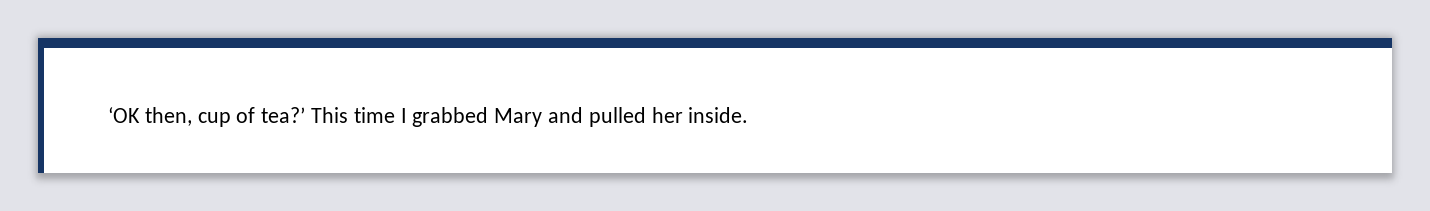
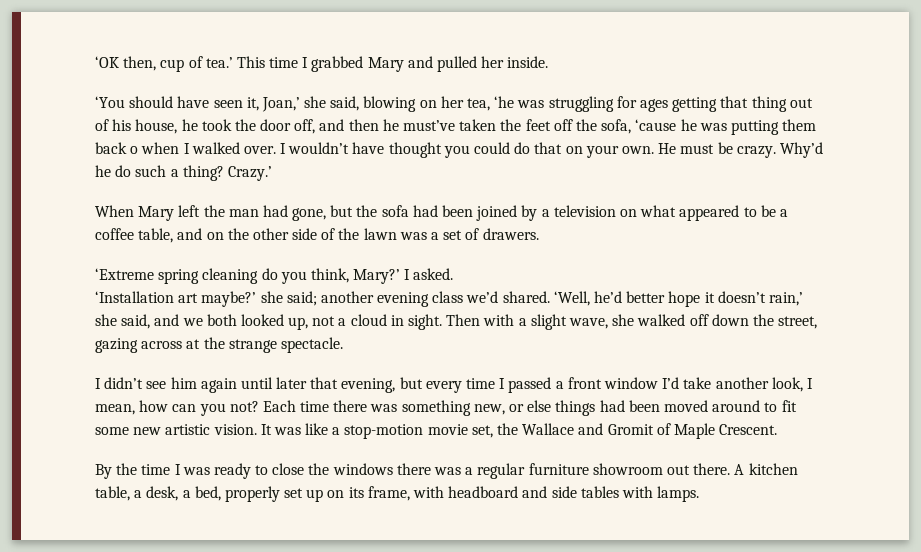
[261,107,306,123] tea?’ -> [205,57,233,68] tea.’
(749, 115) none -> [95,96,813,112] [95,119,817,135] [95,142,823,158] [95,165,272,181] [95,205,788,221] [95,228,539,243] [95,268,454,284] [95,291,803,307] [95,314,818,330] [95,337,343,353] [95,377,813,393] [95,400,797,416] [95,423,778,439] [95,463,798,479] [95,486,700,502] // ‘You should have seen it, Joan,’ she said, blowing on her tea, ‘he was struggling for ages getting that thing out of his house, he took the door off, and then he must’ve taken the feet off the sofa, ‘cause he was putting them back o when I walked over. I wouldn’t have thought you could do that on your own. He must be crazy. Why’d he do such a thing? Crazy.’ // When Mary left the man had gone, but the sofa had been joined by a television on what appeared to be a coffee table, and on the other side of the lawn was a set of drawers. // ‘Extreme spring cleaning do you think, Mary?’ I asked. // ‘Installation art maybe?’ she said; another evening class we’d shared. ‘Well, he’d better hope it doesn’t rain,’ she said, and we both looked up, not a cloud in sight. Then with a slight wave, she walked off down the street, gazing across at the strange spectacle. // I didn’t see him again until later that evening, but every time I passed a front window I’d take another look, I mean, how can you not? Each time there was something new, or else things had been moved around to fit some new artistic vision. It was like a stop-motion movie set, the Wallace and Gromit of Maple Crescent. // By the time I was ready to close the windows there was a regular furniture showroom out there. A kitchen table, a desk, a bed, properly set up on its frame, with headboard and side tables with lamps.

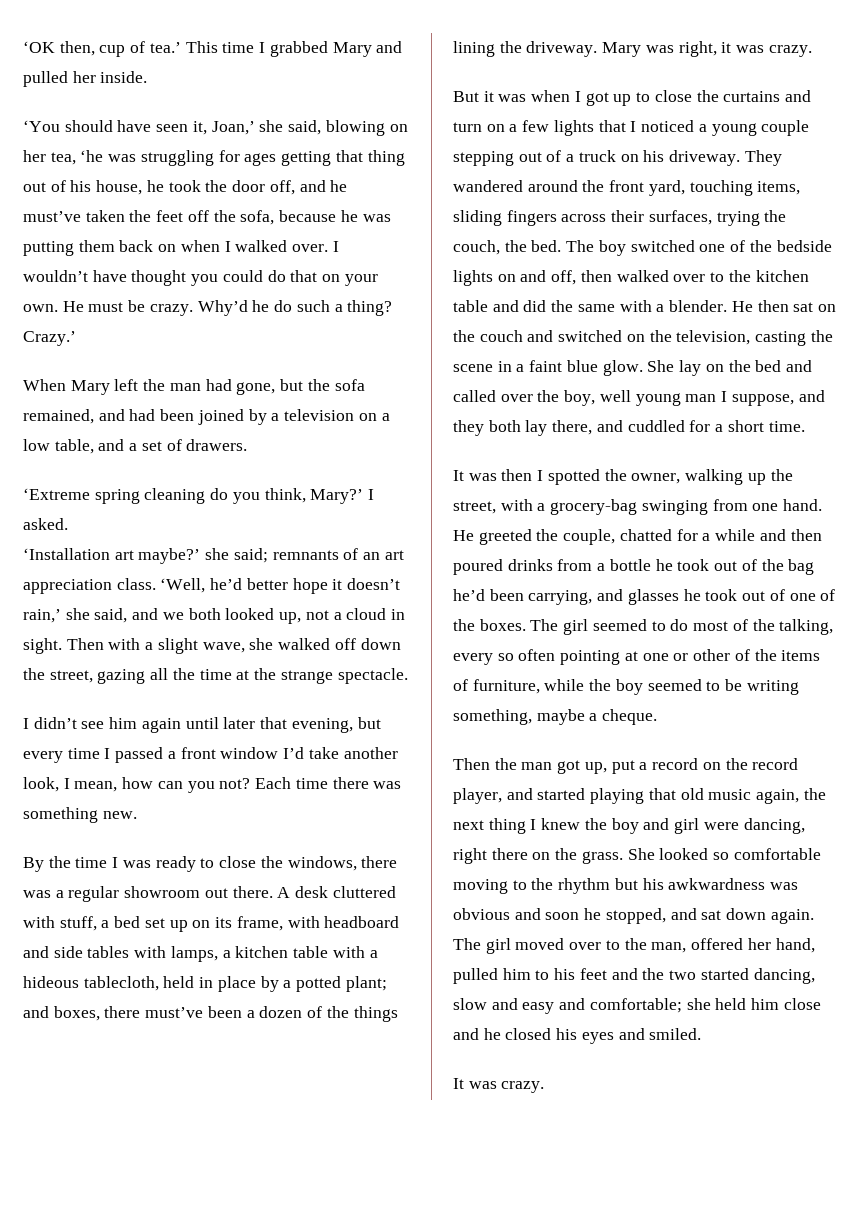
[348,119,379,131] then -> (326, 186) none
[635,119,677,131] ‘cause -> [279,210,337,222] because
[130,146,139,154] o -> [158,244,177,252] on
(409, 211) none -> [23,409,125,424] remained, and
[640,205,788,221] [95,228,427,243] what appeared to be a coffee table, and on the other side of the lawn was -> [381,413,390,421] [23,439,125,454] a low table, and
[320,291,550,307] another evening class we’d shared. -> [272,548,404,560] [23,578,156,594] remnants of an art appreciation class.
[141,341,183,349] across -> [150,668,232,680] all the time
[473,400,797,416] [95,423,778,439] new, or else things had been moved around to fit some new artistic vision. It was like a stop-motion movie set, the Wallace and Gromit of Maple Crescent. -> [102,811,137,819] new.
[332,463,393,475] windows -> [287,856,357,871] windows,
[528,463,589,475] furniture -> (120, 894) none
[748,463,798,475] [95,486,280,502] kitchen table, a desk, a bed, properly -> [295,886,396,898] [23,916,141,931] desk cluttered with stuff, a bed
[657,486,700,502] lamps. -> [170,946,378,962] [23,976,387,992] [23,1006,398,1022] [453,41,812,57] [453,90,811,106] [453,120,810,136] [453,150,782,166] [453,180,801,196] [453,210,787,226] [453,240,832,256] [453,270,809,286] [453,300,836,312] [453,330,833,346] [453,360,812,376] [453,390,825,406] [453,420,805,436] [453,469,793,485] [453,499,823,515] [453,529,822,545] [453,559,815,575] [453,589,836,605] [453,619,834,635] [453,649,821,665] [453,679,799,695] [453,709,658,725] [453,758,799,774] [453,788,826,804] [453,818,805,834] [453,848,821,864] [453,878,799,894] [453,908,814,924] [453,938,815,954] [453,968,815,984] [453,998,821,1014] [453,1028,702,1044] [453,1078,545,1093] lamps, a kitchen table with a hideous tablecloth, held in place by a potted plant; and boxes, there must’ve been a dozen of the things lining the driveway. Mary was right, it was crazy. // But it was when I got up to close the curtains and turn on a few lights that I noticed a young couple stepping out of a truck on his driveway. They wandered around the front yard, touching items, sliding fingers across their surfaces, trying the couch, the bed. The boy switched one of the bedside lights on and off, then walked over to the kitchen table and did the same with a blender. He then sat on the couch and switched on the television, casting the scene in a faint blue glow. She lay on the bed and called over the boy, well young man I suppose, and they both lay there, and cuddled for a short time. // It was then I spotted the owner, walking up the street, with a grocery-bag swinging from one hand. He greeted the couple, chatted for a while and then poured drinks from a bottle he took out of the bag he’d been carrying, and glasses he took out of one of the boxes. The girl seemed to do most of the talking, every so often pointing at one or other of the items of furniture, while the boy seemed to be writing something, maybe a cheque. // Then the man got up, put a record on the record player, and started playing that old music again, the next thing I knew the boy and girl were dancing, right there on the grass. She looked so comfortable moving to the rhythm but his awkwardness was obvious and soon he stopped, and sat down again. The girl moved over to the man, offered her hand, pulled him to his feet and the two started dancing, slow and easy and comfortable; she held him close and he closed his eyes and smiled. // It was crazy.

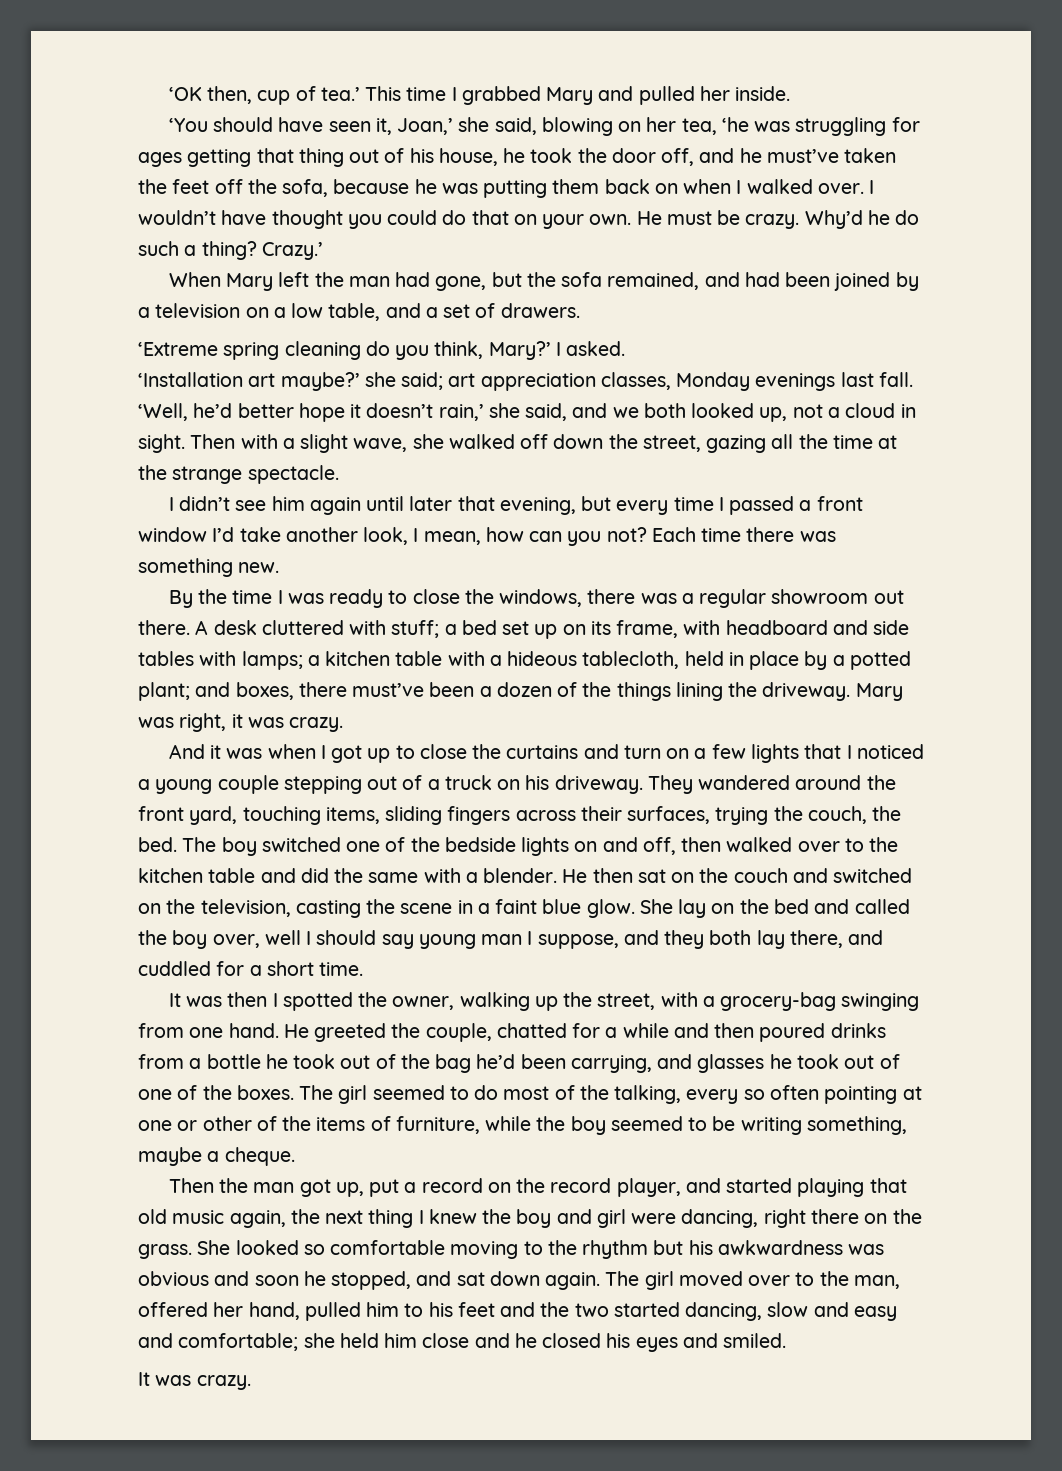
[272,548,404,560] [23,578,156,594] remnants of an art appreciation class. -> [448,372,913,391] art appreciation classes, Monday evenings last fall.
[59,916,97,931] stuff, -> [391,620,440,638] stuff;
[170,946,218,962] lamps, -> [241,651,303,670] lamps;
[453,91,479,102] But -> [168,744,205,759] And
[500,390,631,406] over the boy, well -> [138,930,414,949] the boy over, well I should say

